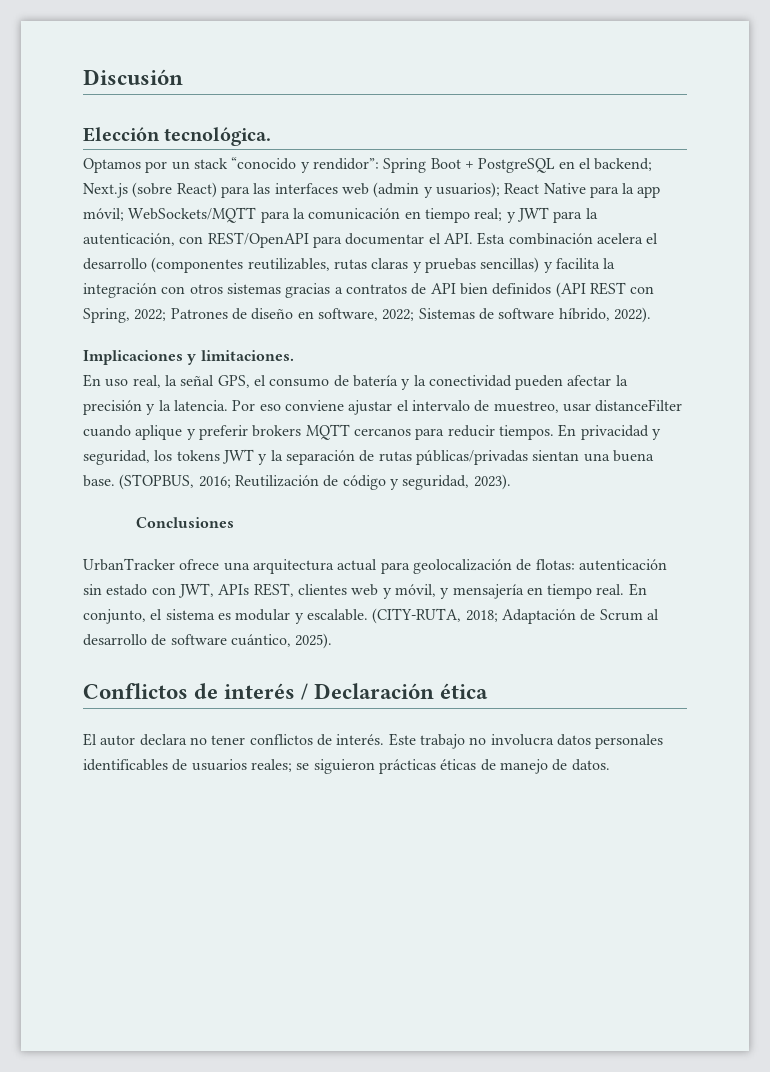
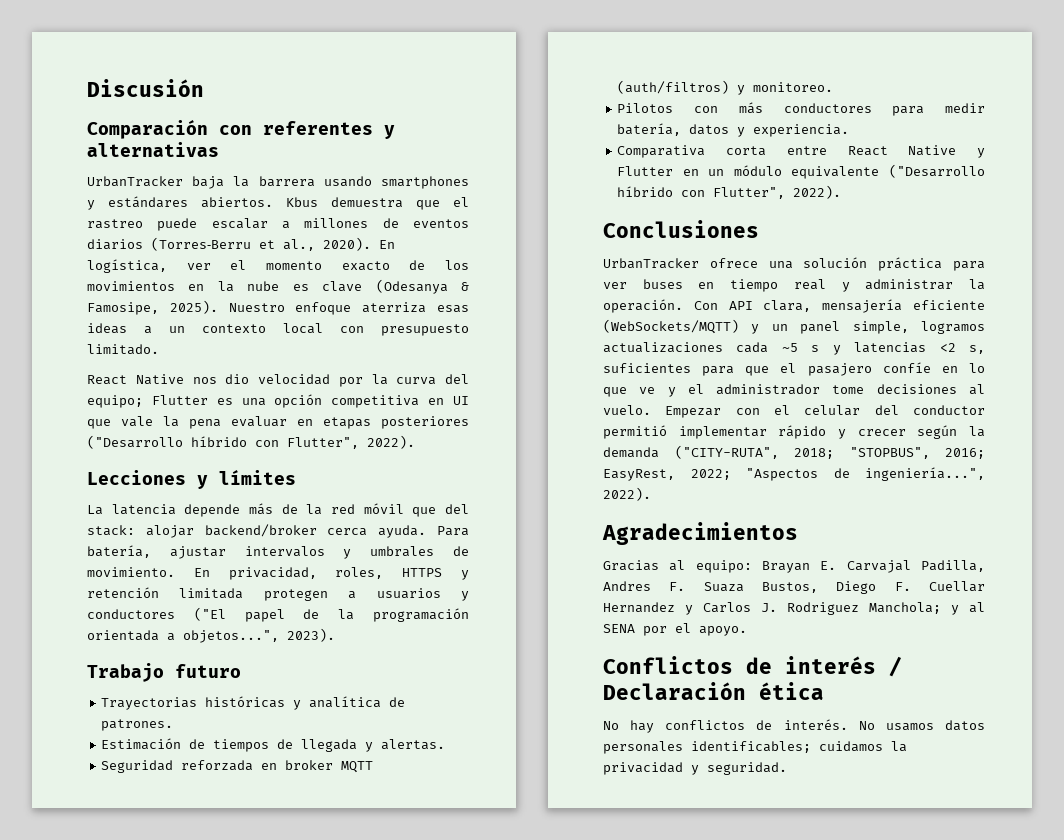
[83,127,272,146] [83,157,653,173] [83,182,661,198] [83,207,598,223] [83,232,659,248] [83,257,616,273] [83,282,655,298] [83,307,651,323] [83,350,294,365] [83,374,628,390] [83,399,683,415] [83,424,661,440] [83,449,654,465] [83,474,511,490] [136,517,235,528] [83,558,667,574] [83,583,647,599] [83,608,659,624] [83,633,333,649] Elección tecnológica. // Optamos por un stack “conocido y rendidor”: Spring Boot + PostgreSQL en el backend; Next.js (sobre React) para las interfaces web (admin y usuarios); React Native para la app móvil; WebSockets/MQTT para la comunicación en tiempo real; y JWT para la autenticación, con REST/OpenAPI para documentar el API. Esta combinación acelera el desarrollo (componentes reutilizables, rutas claras y pruebas sencillas) y facilita la integración con otros sistemas gracias a contratos de API bien definidos (API REST con Spring, 2022; Patrones de diseño en software, 2022; Sistemas de software híbrido, 2022). // Implicaciones y limitaciones. // En uso real, la señal GPS, el consumo de batería y la conectividad pueden afectar la precisión y la latencia. Por eso conviene ajustar el intervalo de muestreo, usar distanceFilter cuando aplique y preferir brokers MQTT cercanos para reducir tiempos. En privacidad y seguridad, los tokens JWT y la separación de rutas públicas/privadas sientan una buena base. (STOPBUS, 2016; Reutilización de código y seguridad, 2023). // Conclusiones // UrbanTracker ofrece una arquitectura actual para geolocalización de flotas: autenticación sin estado con JWT, APIs REST, clientes web y móvil, y mensajería en tiempo real. En conjunto, el sistema es modular y escalable. (CITY-RUTA, 2018; Adaptación de Scrum al desarrollo de software cuántico, 2025). -> [87,120,395,139] [87,142,219,157] [87,176,469,189] [87,196,469,210] [87,218,469,231] [87,237,395,251] [87,259,469,273] [87,279,469,294] [87,300,470,315] [87,323,469,336] [87,344,159,355] [87,374,469,387] [87,394,469,408] [87,416,469,429] [87,435,415,449] [87,470,296,489] [87,503,469,517] [87,524,469,538] [87,545,470,559] [87,567,469,580] [87,587,469,601] [87,607,470,622] [87,628,335,643] [87,663,241,682] [101,696,406,710] [101,719,174,731] [101,738,446,752] [101,760,374,773] [617,80,834,95] [617,102,985,116] [617,123,850,137] [617,145,985,158] [617,164,985,179] [617,185,842,199] [603,220,759,238] [603,257,985,271] [603,279,985,292] [603,299,985,313] [603,319,985,334] [603,342,985,355] [603,362,985,376] [603,384,985,397] [603,405,985,418] [603,425,985,439] [603,445,985,459] [603,467,985,481] [603,487,651,501] [602,522,798,545] [603,560,985,573] [603,581,985,594] [603,602,985,615] [603,623,747,636] Comparación con referentes y alternativas // UrbanTracker baja la barrera usando smartphones y estándares abiertos. Kbus demuestra que el rastreo puede escalar a millones de eventos diarios (Torres‑Berru et al., 2020). En logística, ver el momento exacto de los movimientos en la nube es clave (Odesanya & Famosipe, 2025). Nuestro enfoque aterriza esas ideas a un contexto local con presupuesto limitado. // React Native nos dio velocidad por la curva del equipo; Flutter es una opción competitiva en UI que vale la pena evaluar en etapas posteriores ("Desarrollo híbrido con Flutter", 2022). // Lecciones y límites // La latencia depende más de la red móvil que del stack: alojar backend/broker cerca ayuda. Para batería, ajustar intervalos y umbrales de movimiento. En privacidad, roles, HTTPS y retención limitada protegen a usuarios y conductores ("El papel de la programación orientada a objetos...", 2023). // Trabajo futuro // Trayectorias históricas y analítica de patrones. // Estimación de tiempos de llegada y alertas. // Seguridad reforzada en broker MQTT (auth/filtros) y monitoreo. // Pilotos con más conductores para medir batería, datos y experiencia. // Comparativa corta entre React Native y Flutter en un módulo equivalente ("Desarrollo híbrido con Flutter", 2022). // Conclusiones // UrbanTracker ofrece una solución práctica para ver buses en tiempo real y administrar la operación. Con API clara, mensajería eficiente (WebSockets/MQTT) y un panel simple, logramos actualizaciones cada ~5 s y latencias <2 s, suficientes para que el pasajero confíe en lo que ve y el administrador tome decisiones al vuelo. Empezar con el celular del conductor permitió implementar rápido y crecer según la demanda ("CITY-RUTA", 2018; "STOPBUS", 2016; EasyRest, 2022; "Aspectos de ingeniería...", 2022). // Agradecimientos // Gracias al equipo: Brayan E. Carvajal Padilla, Andres F. Suaza Bustos, Diego F. Cuellar Hernandez y Carlos J. Rodriguez Manchola; y al SENA por el apoyo.
[83,733,664,749] [83,759,610,774] El autor declara no tener conflictos de interés. Este trabajo no involucra datos personales identificables de usuarios reales; se siguieron prácticas éticas de manejo de datos. -> [603,719,985,733] [603,741,907,754] [603,762,787,775] No hay conflictos de interés. No usamos datos personales identificables; cuidamos la privacidad y seguridad.

